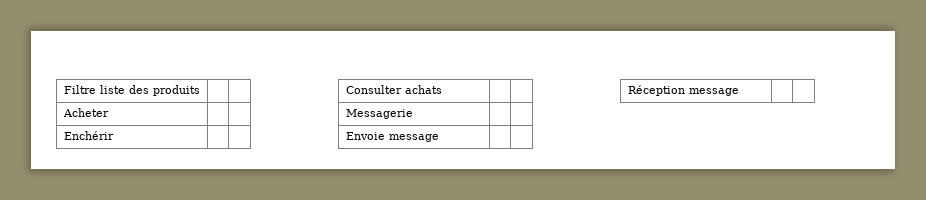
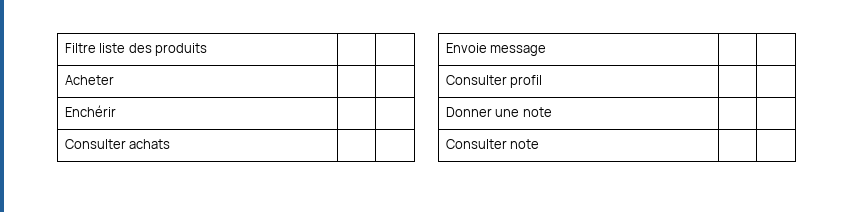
[345,109,413,119] // Messagerie | | -> (171, 144) none
[627,85,739,96] Réception message -> [445,75,543,88] [445,107,552,117] [445,139,540,149] Consulter profil | | // Donner une note | | // Consulter note

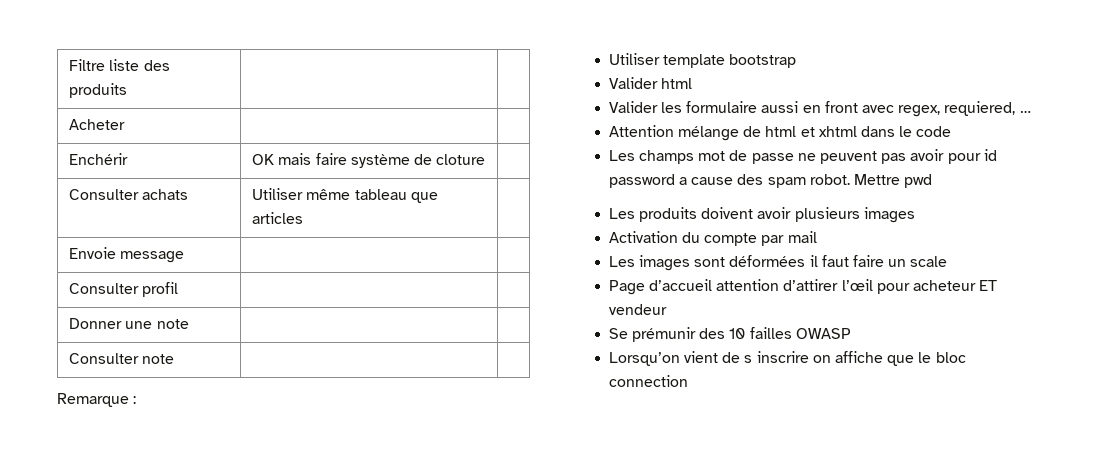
[64,139,171,149] | // Consulter achats | -> [252,153,486,168] [69,189,189,200] [252,188,438,203] [252,212,304,224] OK mais faire système de cloture | // Consulter achats | Utiliser même tableau que articles
(540, 144) none -> [57,393,137,407] [608,53,797,68] [608,77,693,89] [608,101,1031,117] [608,125,952,141] [608,149,997,164] [608,174,933,188] [608,207,915,223] [608,231,817,246] [608,255,948,271] [608,279,998,295] [608,304,667,315] [608,327,851,342] [608,351,966,366] [608,375,688,387] // Remarque : // Utiliser template bootstrap // Valider html // Valider les formulaire aussi en front avec regex, requiered, … // Attention mélange de html et xhtml dans le code // Les champs mot de passe ne peuvent pas avoir pour id password a cause des spam robot. Mettre pwd // Les produits doivent avoir plusieurs images // Activation du compte par mail // Les images sont déformées il faut faire un scale // Page d’accueil attention d’attirer l’œil pour acheteur ET vendeur // Se prémunir des 10 failles OWASP // Lorsqu’on vient de s inscrire on affiche que le bloc connection

